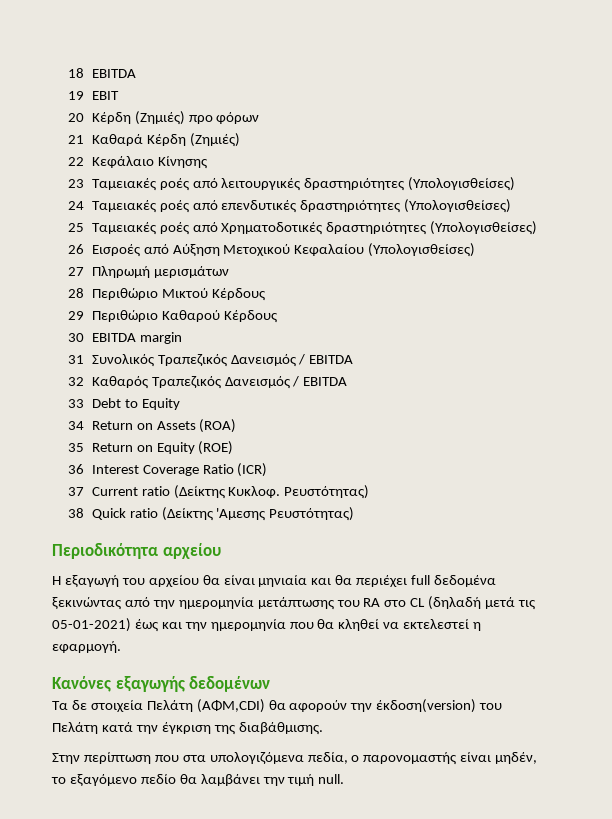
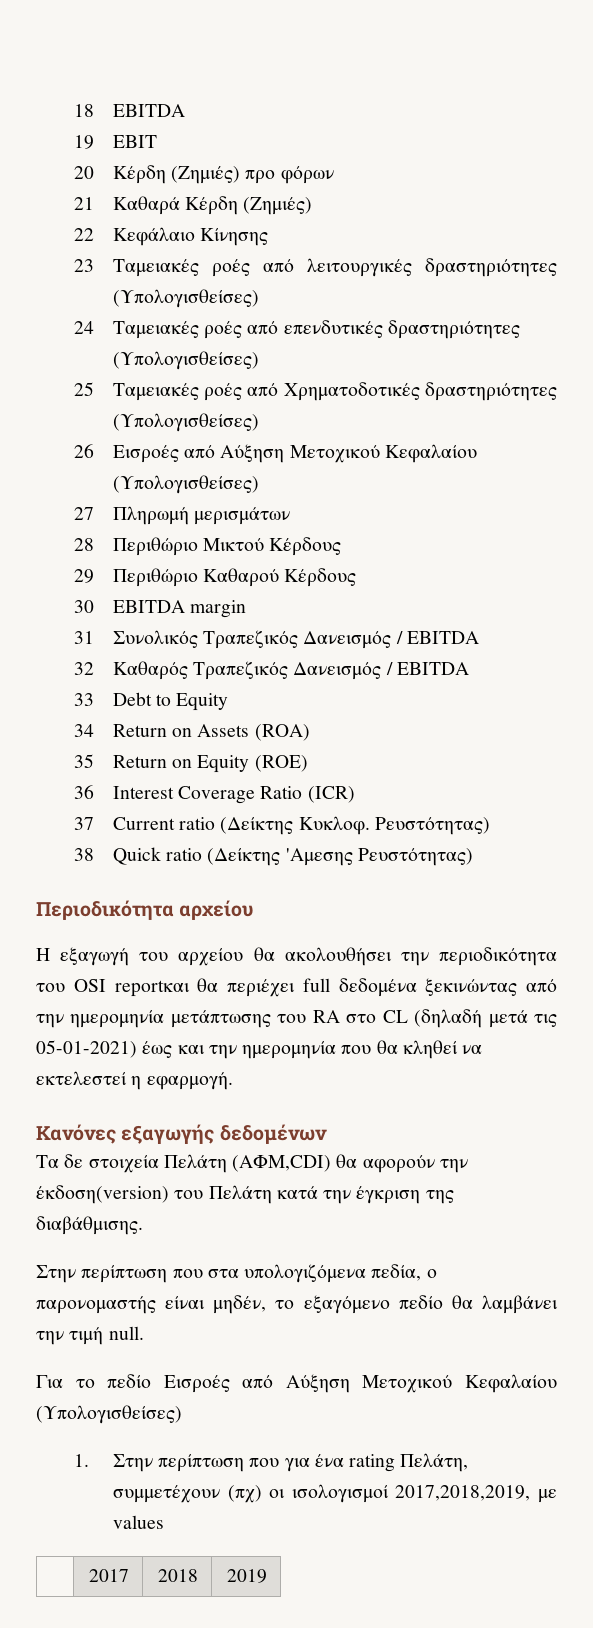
[223,575,332,587] είναι μηνιαία και -> [284,947,557,966] [36,979,190,997] ακολουθήσει την περιοδικότητα του OSI reportκαι
(345, 779) none -> [36,1374,557,1393] [36,1405,182,1424] [74,1453,469,1472] [112,1484,557,1503] [112,1515,164,1529] [89,1569,130,1582] [158,1569,199,1582] [227,1569,268,1583] // Για το πεδίο Εισροές από Αύξηση Μετοχικού Κεφαλαίου (Υπολογισθείσες) // 1. Στην περίπτωση που για ένα rating Πελάτη, συμμετέχουν (πχ) οι ισολογισμοί 2017,2018,2019, με values // | 2017 | 2018 | 2019

